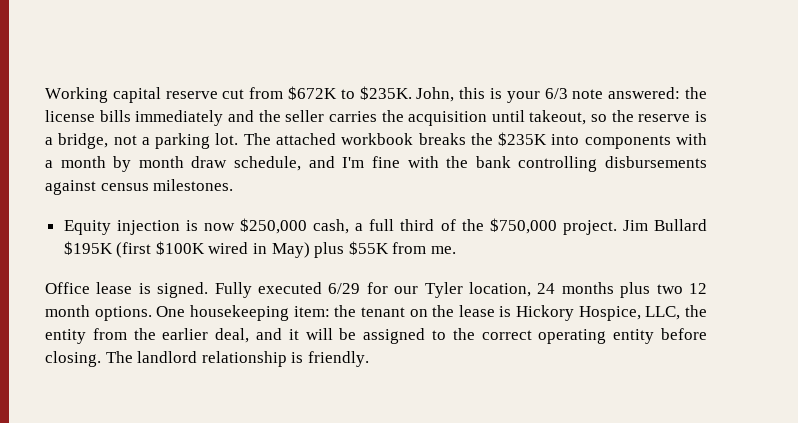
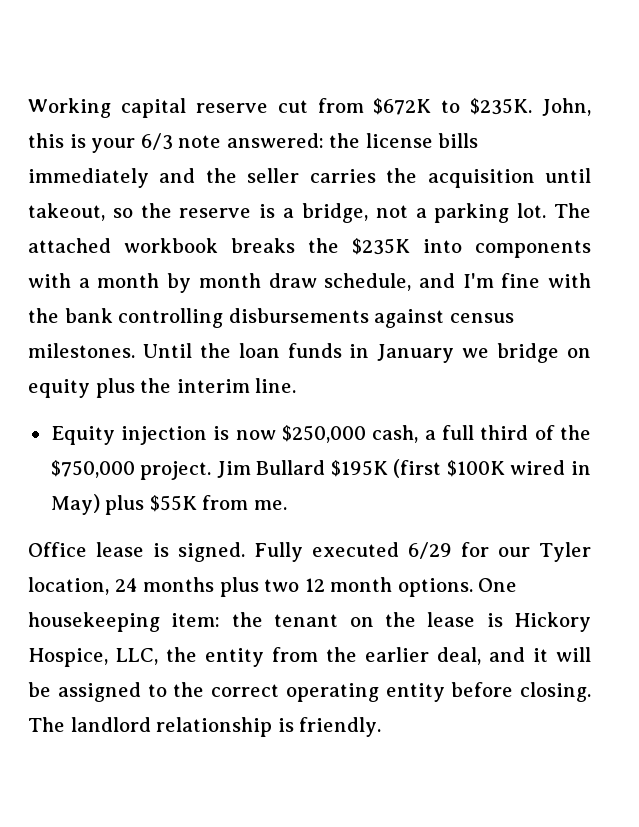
(234, 185) none -> [142,343,592,363] [28,378,297,398] Until the loan funds in January we bridge on equity plus the interim line.

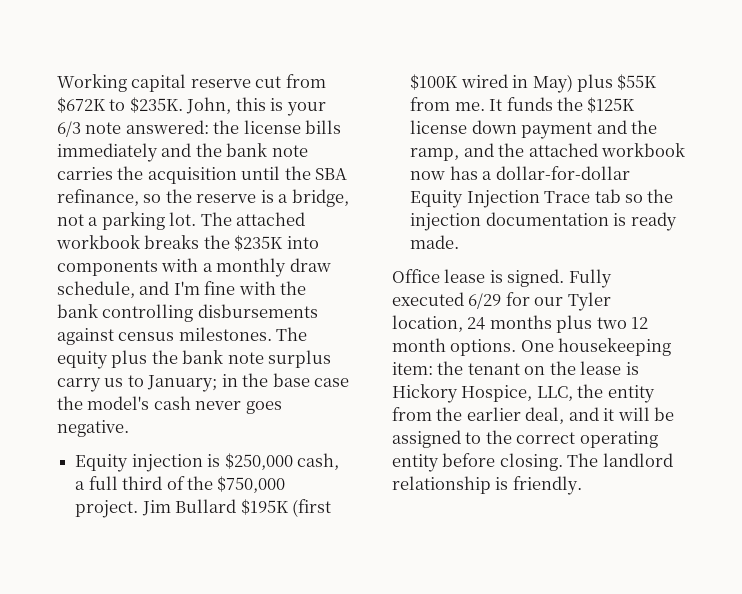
[247,168,300,183] seller -> [226,143,308,157] bank note
[28,203,105,221] takeout, -> [284,166,348,180] [57,189,139,206] the SBA refinance,
[97,273,261,293] month by month -> [216,258,287,277] monthly
[142,343,592,363] [28,378,297,398] Until the loan funds in January we bridge on equity plus the interim line. -> [276,327,308,341] [57,350,332,369] [57,373,350,392] [57,396,282,414] [57,420,129,437] The equity plus the bank note surplus carry us to January; in the base case the model's cash never goes negative.
[235,430,276,440] now -> (221, 460) none
(287, 505) none -> [489,97,636,113] [410,120,657,139] [410,143,685,161] [410,166,630,180] [410,189,674,208] [410,212,677,231] [410,235,460,249] It funds the $125K license down payment and the ramp, and the attached workbook now has a dollar-for-dollar Equity Injection Trace tab so the injection documentation is ready made.

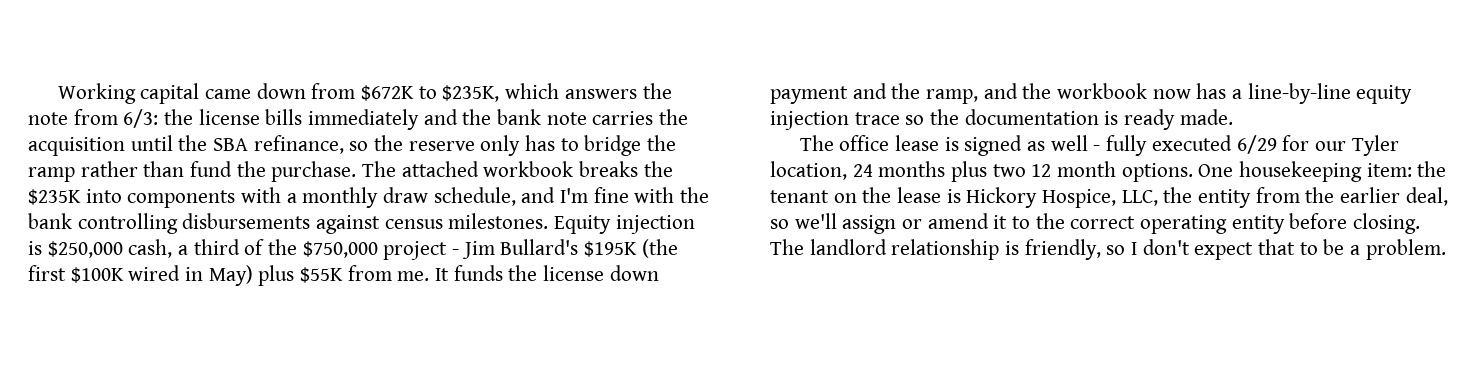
[190,76,282,88] reserve cut -> [205,83,306,99] came down
[129,97,326,116] [57,120,209,137] $235K. John, this is your 6/3 note answered: -> [442,83,672,102] [28,109,159,128] $235K, which answers the note from 6/3:
[260,189,349,207] [57,212,197,230] is a bridge, not a parking lot. -> [480,135,677,156] [28,161,357,182] only has to bridge the ramp rather than fund the purchase.
[276,327,308,341] [57,350,332,369] [57,373,350,392] [57,396,282,414] [57,420,129,437] The equity plus the bank note surplus carry us to January; in the base case the model's cash never goes negative. // -> (549, 221) none
[88,476,118,490] full -> (189, 250) none
[75,499,331,518] project. Jim Bullard $195K (first -> [383,239,678,260] [28,265,66,281] project - Jim Bullard's $195K (the first
[587,97,636,113] $125K -> (538, 273) none
[528,143,598,157] attached -> (1052, 91) none
[495,166,630,180] [410,189,674,208] [410,213,482,231] dollar-for-dollar Equity Injection Trace tab so the injection -> [1247,83,1413,104] [770,109,960,130] line-by-line equity injection trace so the
[392,269,612,288] Office lease is signed. Fully -> [799,135,1148,156] The office lease is signed as well - fully
[568,407,675,421] [392,430,461,448] and it will be assigned -> [770,213,1008,234] so we'll assign or amend it
[512,476,582,495] friendly. -> [1024,239,1446,260] friendly, so I don't expect that to be a problem.

